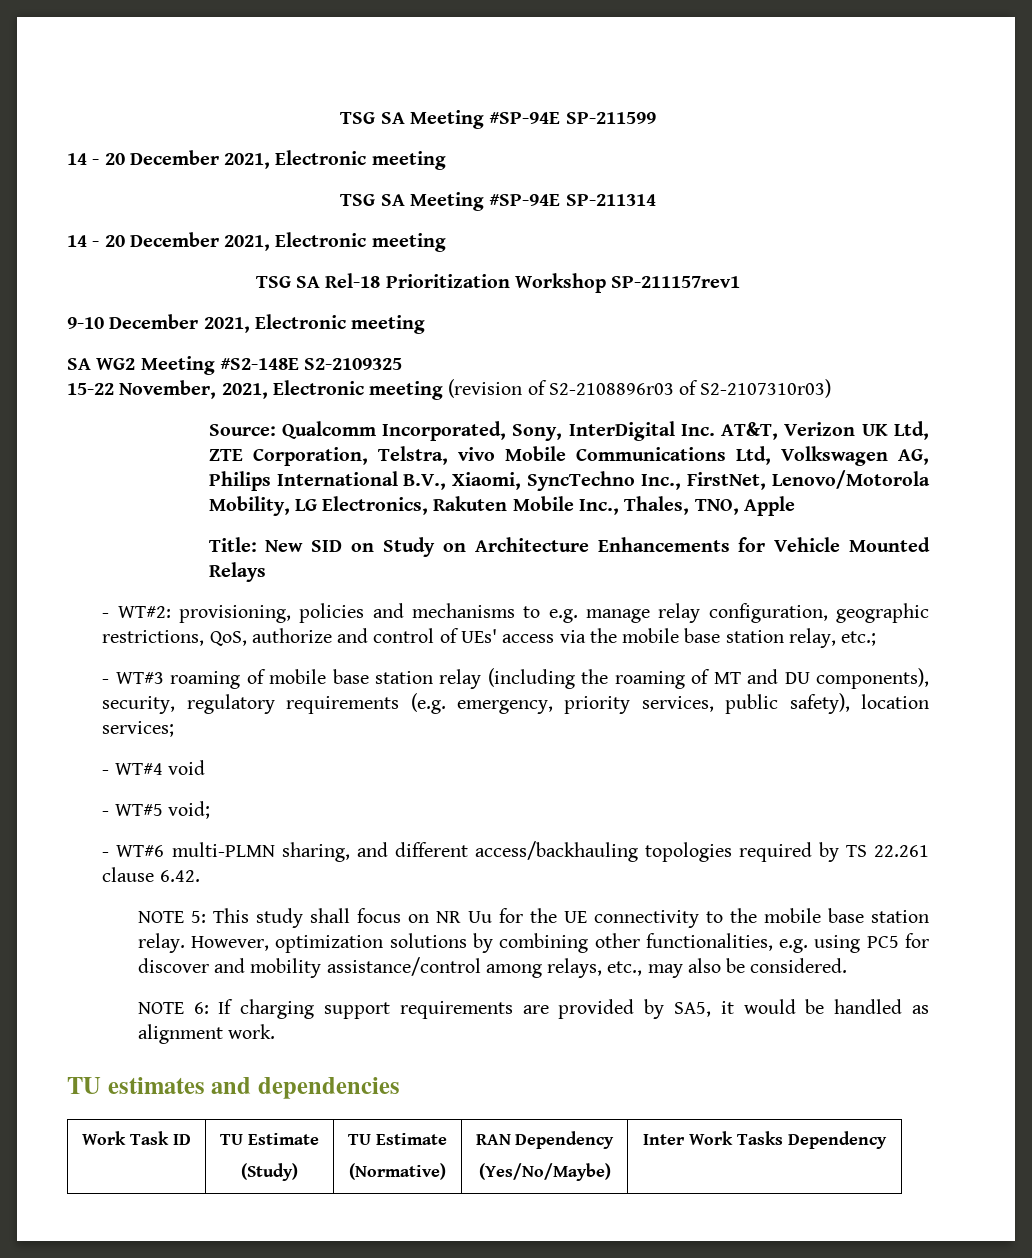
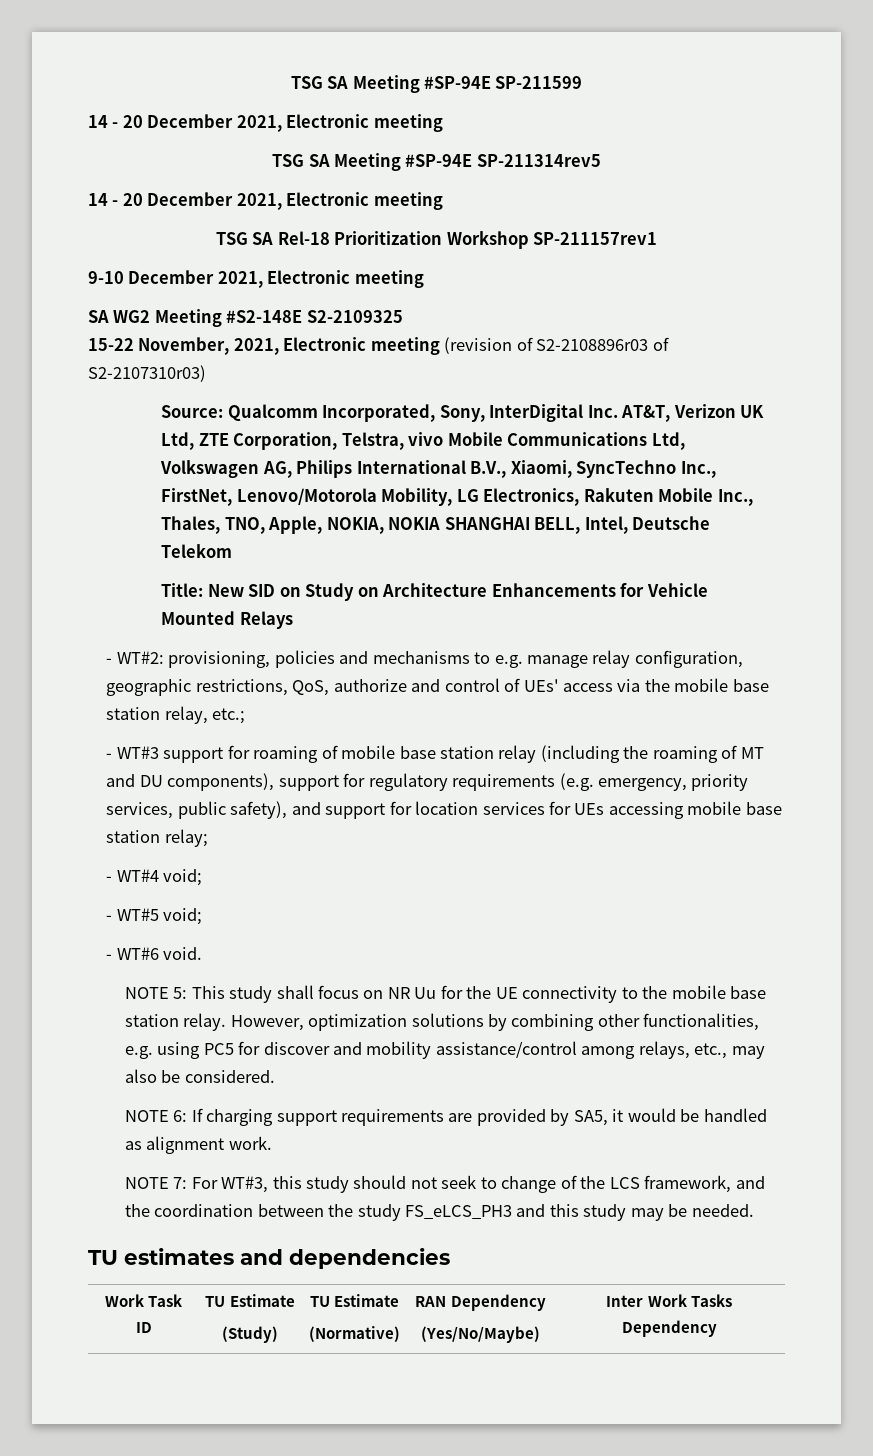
[565,194,656,206] SP-211314 -> [476,154,601,167] SP-211314rev5
[743,496,795,516] Apple -> [268,516,711,534] [161,544,233,558] Apple, NOKIA, NOKIA SHANGHAI BELL, Intel, Deutsche Telekom
(164, 678) none -> [163,745,250,763] support for
[102,696,176,714] security, -> [278,773,366,791] support for
[861,694,930,709] [102,721,175,737] location services; -> [291,801,782,819] [106,829,208,847] and support for location services for UEs accessing mobile base station relay;
[167,760,205,775] void -> [163,869,203,886] void;
[171,841,929,862] [102,867,200,882] multi-PLMN sharing, and different access/backhauling topologies required by TS 22.261 clause 6.42. -> [163,947,203,960] void.
(276, 1031) none -> [124,1175,765,1193] [124,1204,754,1221] // NOTE 7: For WT#3, this study should not seek to change of the LCS framework, and the coordination between the study FS_eLCS_PH3 and this study may be needed.

